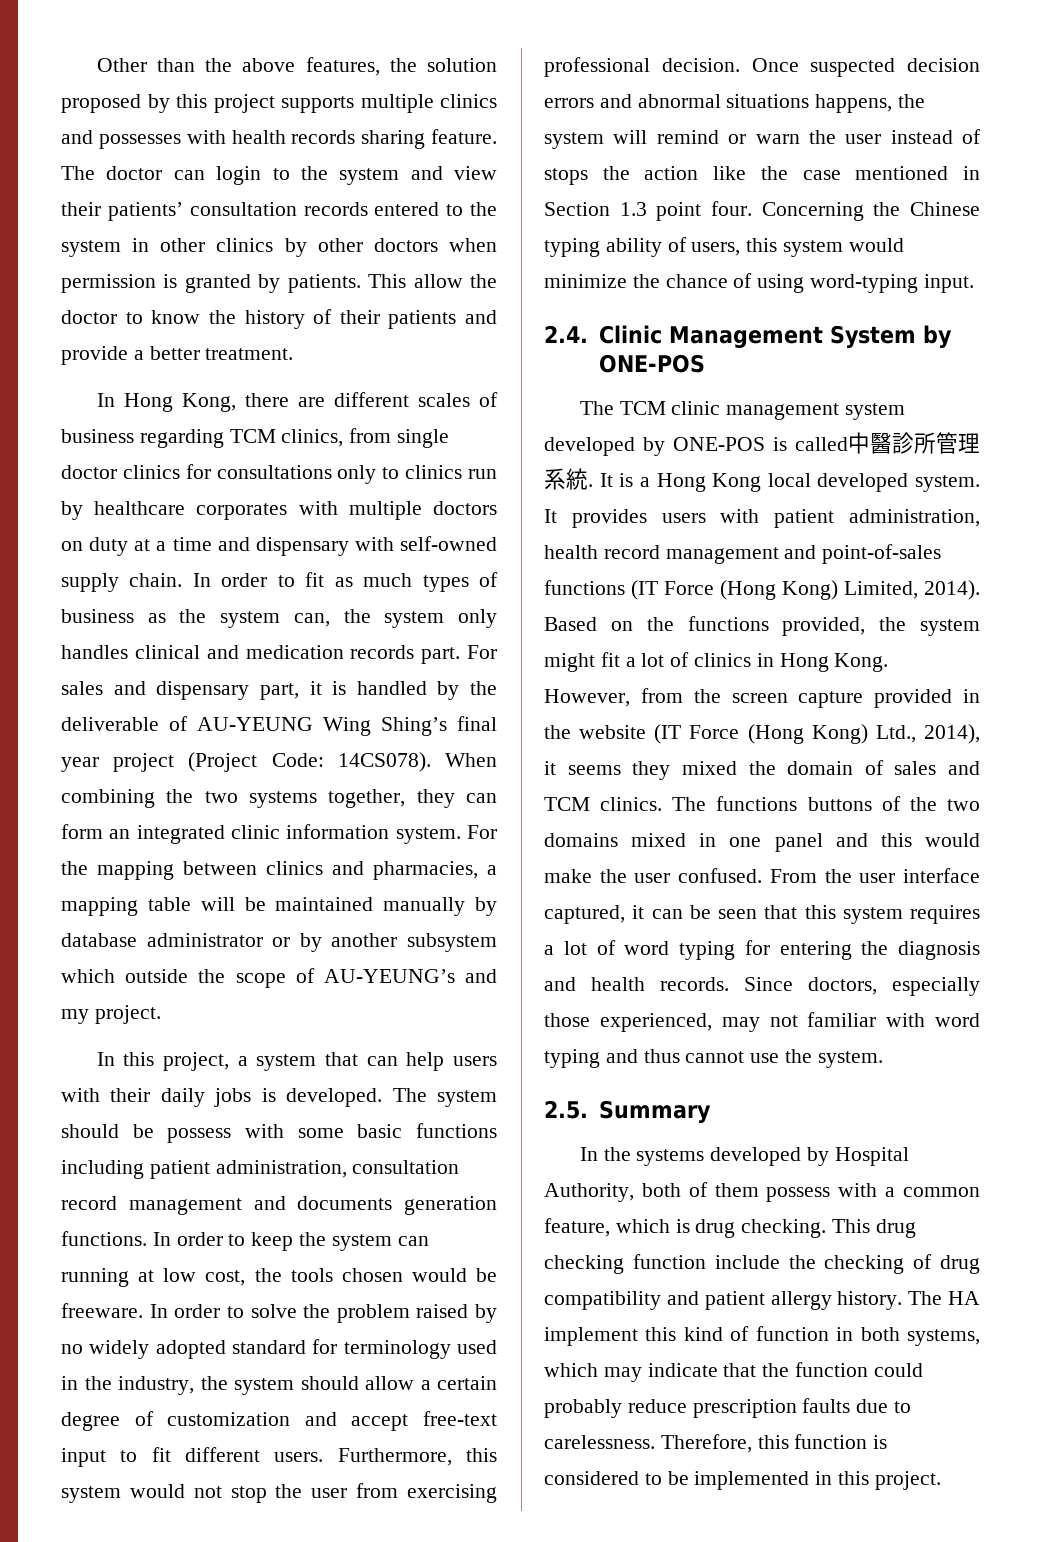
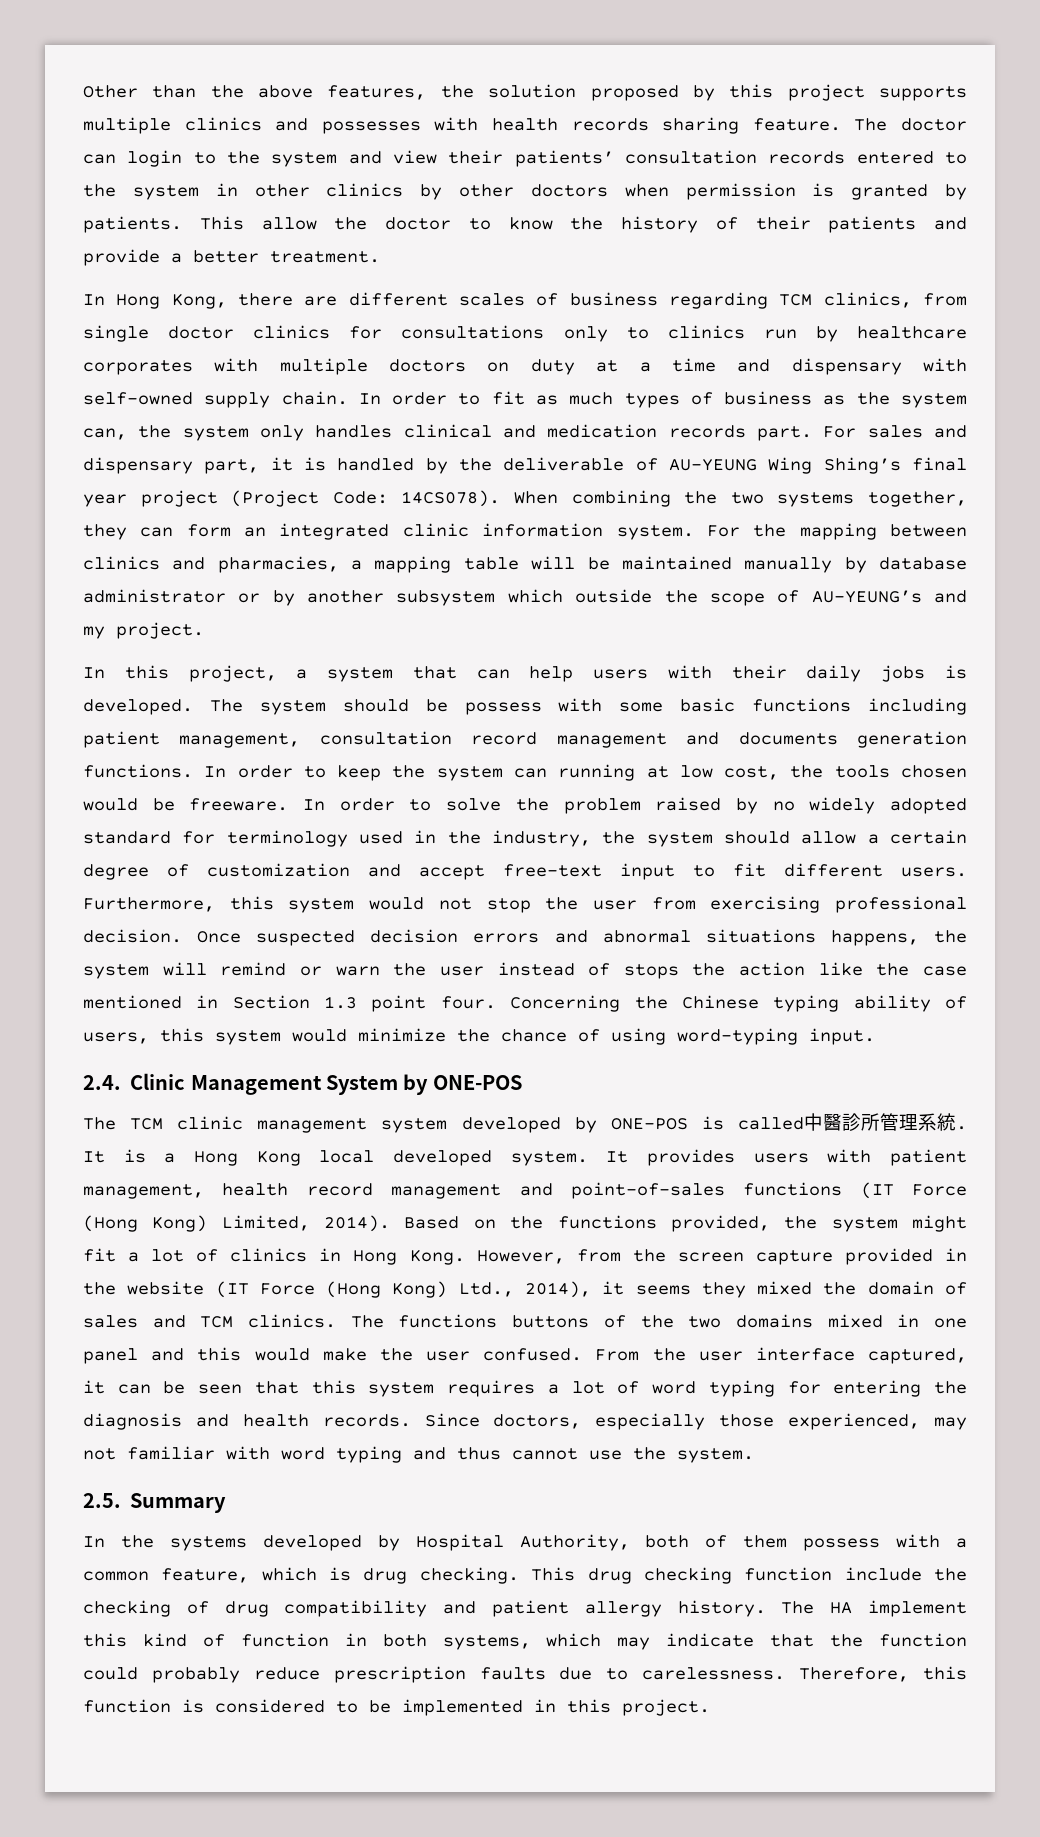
[215,1160,347,1178] administration, -> [179,733,301,748] management,
[849,509,980,527] administration, -> [83,1184,204,1199] management,

